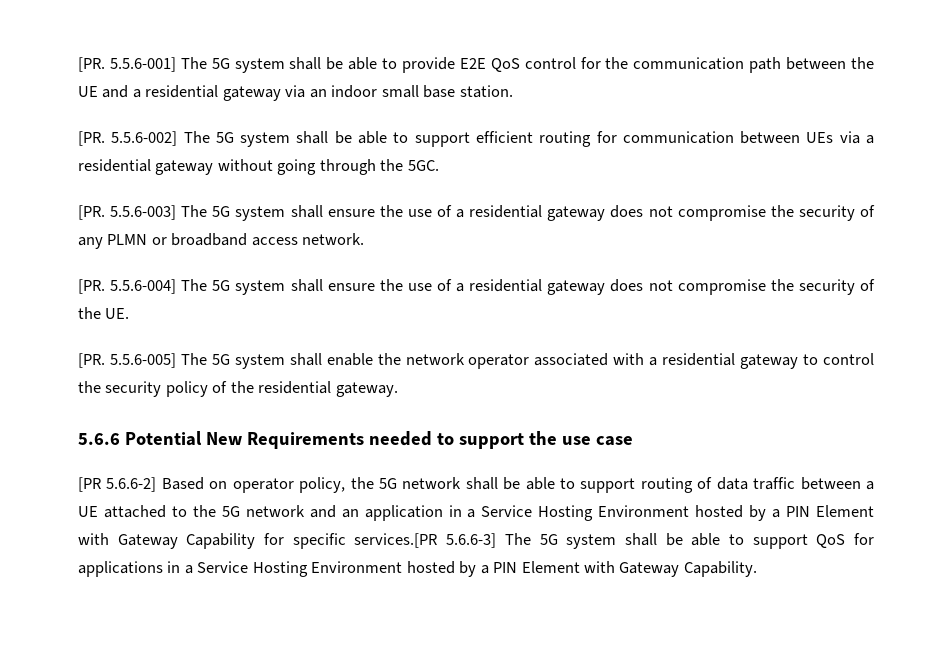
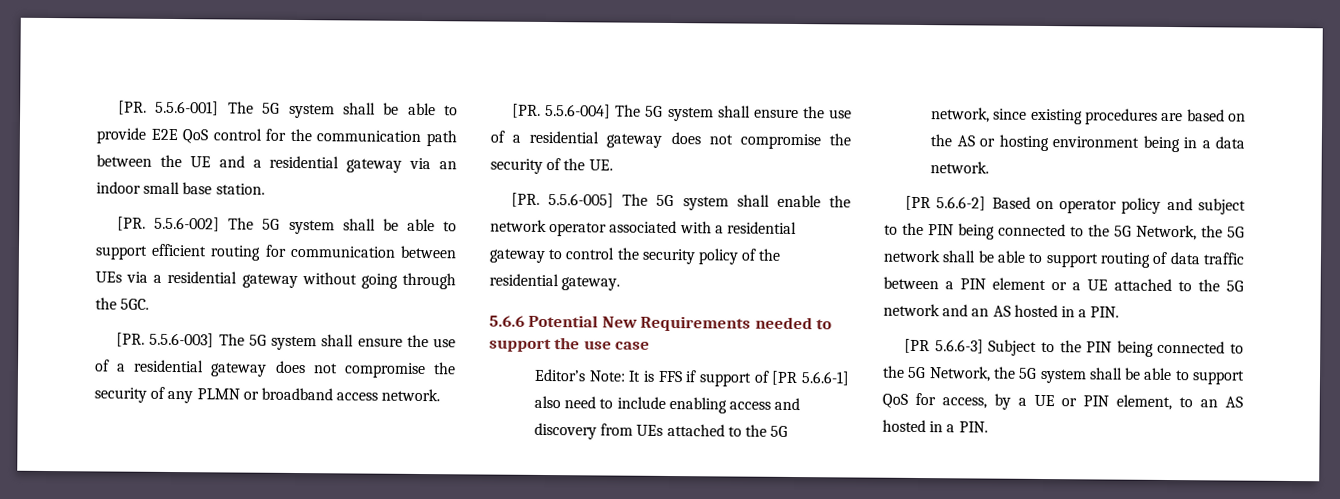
(633, 441) none -> [534,368,850,387] [534,395,801,414] [534,422,789,440] [931,107,1246,125] [930,134,1245,153] [930,161,990,174] // Editor’s Note: It is FFS if support of [PR 5.6.6-1] also need to include enabling access and discovery from UEs attached to the 5G network, since existing procedures are based on the AS or hosting environment being in a data network.
[299,477,346,493] policy, -> [1121,197,1246,215] [884,222,1197,241] policy and subject to the PIN being connected to the 5G Network,
(875, 485) none -> [960,277,1081,291] PIN element or a
[364,505,875,521] [78,533,531,549] application in a Service Hosting Environment hosted by a PIN Element with Gateway Capability for specific services.[PR 5.6.6-3] The -> [992,304,1120,318] [904,338,1244,357] [882,365,1016,382] AS hosted in a PIN. // [PR 5.6.6-3] Subject to the PIN being connected to the 5G Network, the
[78,561,757,577] applications in a Service Hosting Environment hosted by a PIN Element with Gateway Capability. -> [941,393,1243,411] [882,419,988,433] access, by a UE or PIN element, to an AS hosted in a PIN.

